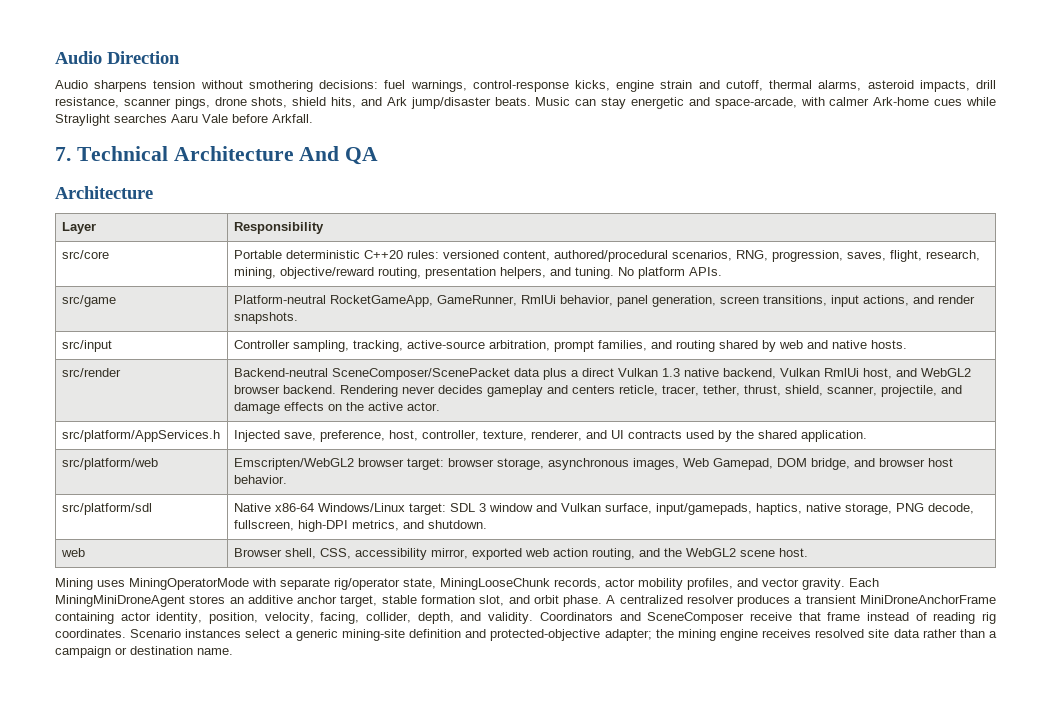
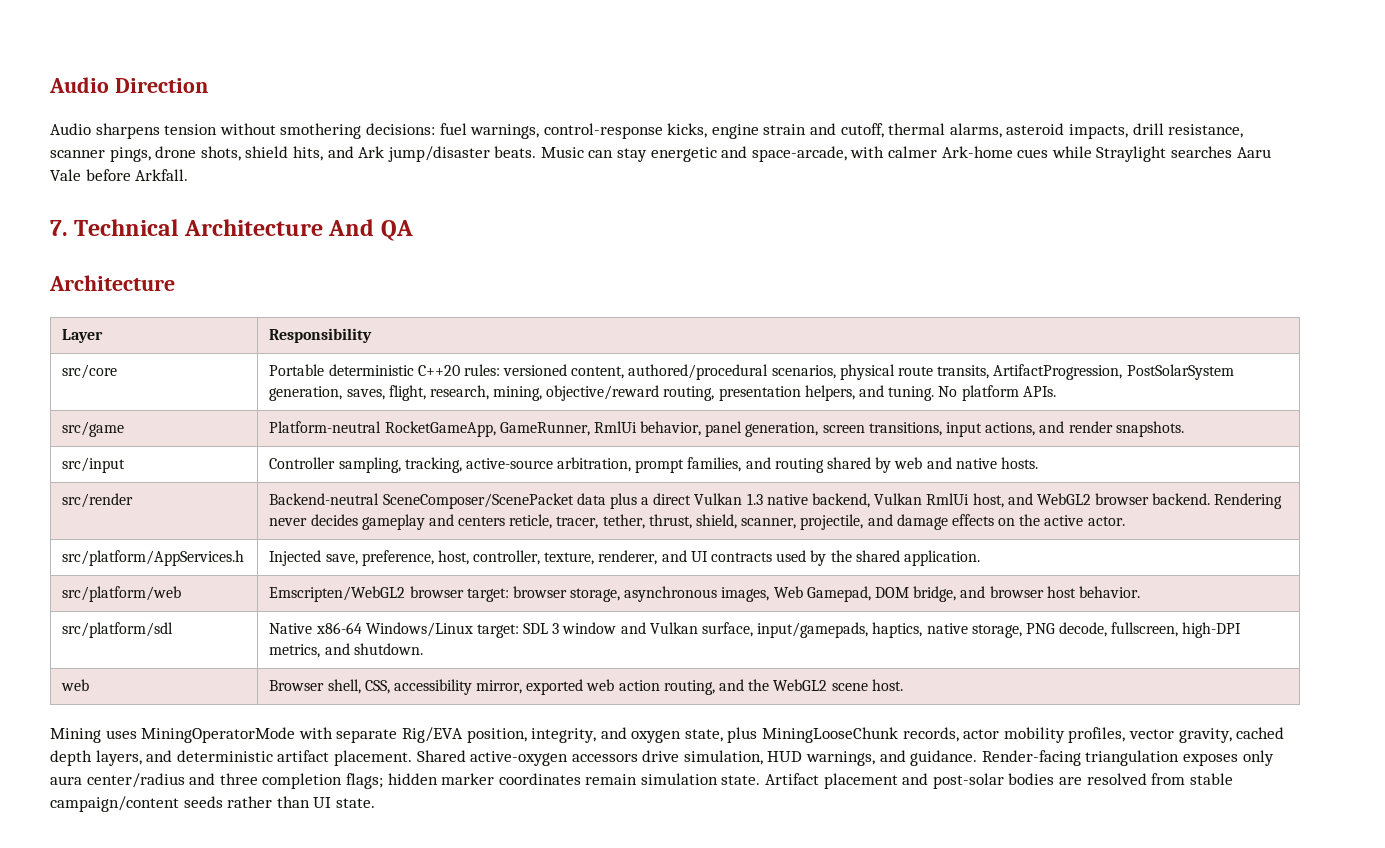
[735,250,843,262] RNG, progression, -> [839,364,1234,380] [269,386,343,401] physical route transits, ArtifactProgression, PostSolarSystem generation,
[334,578,436,590] rig/operator state, -> [401,727,758,743] Rig/EVA position, integrity, and oxygen state, plus
[737,578,879,590] [55,595,997,607] [55,612,997,624] [55,629,997,641] [55,646,233,658] and vector gravity. Each MiningMiniDroneAgent stores an additive anchor target, stable formation slot, and orbit phase. A centralized resolver produces a transient MiniDroneAnchorFrame containing actor identity, position, velocity, facing, collider, depth, and validity. Coordinators and SceneComposer receive that frame instead of reading rig coordinates. Scenario instances select a generic mining-site definition and protected-objective adapter; the mining engine receives resolved site data rather than a campaign or destination name. -> [1129,727,1285,743] [50,750,1274,766] [50,773,1233,789] [50,796,375,812] vector gravity, cached depth layers, and deterministic artifact placement. Shared active-oxygen accessors drive simulation, HUD warnings, and guidance. Render-facing triangulation exposes only aura center/radius and three completion flags; hidden marker coordinates remain simulation state. Artifact placement and post-solar bodies are resolved from stable campaign/content seeds rather than UI state.

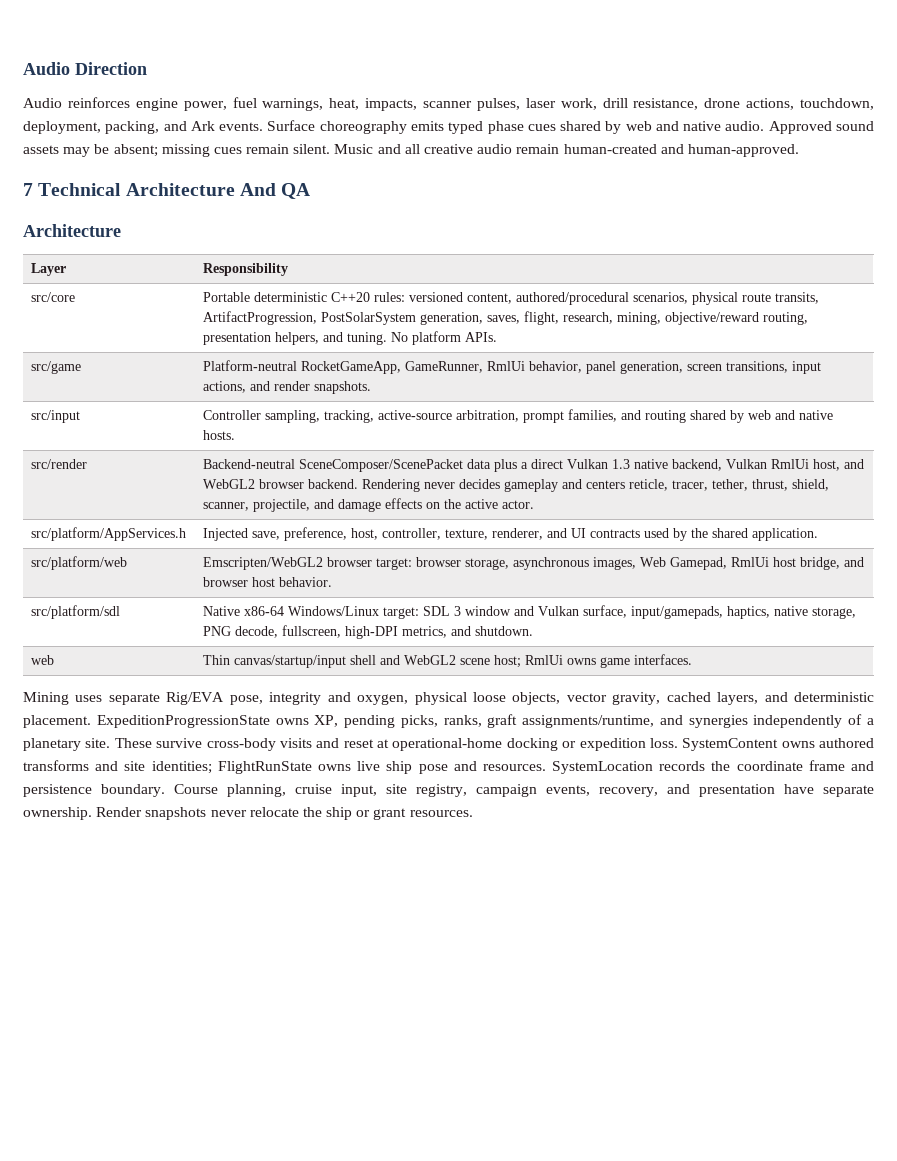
[95,123,1244,139] [50,146,1271,162] [50,169,189,181] [50,220,68,236] sharpens tension without smothering decisions: fuel warnings, control-response kicks, engine strain and cutoff, thermal alarms, asteroid impacts, drill resistance, scanner pings, drone shots, shield hits, and Ark jump/disaster beats. Music can stay energetic and space-arcade, with calmer Ark-home cues while Straylight searches Aaru Vale before Arkfall. // 7. -> [67,97,874,111] [23,120,875,134] [23,144,799,157] [23,183,33,196] reinforces engine power, fuel warnings, heat, impacts, scanner pulses, laser work, drill resistance, drone actions, touchdown, deployment, packing, and Ark events. Surface choreography emits typed phase cues shared by web and native audio. Approved sound assets may be absent; missing cues remain silent. Music and all creative audio remain human-created and human-approved. // 7
[874,587,909,598] DOM -> [731,557,797,567] RmlUi host
[269,679,903,695] [50,727,1126,743] Browser shell, CSS, accessibility mirror, exported web action routing, and the WebGL2 scene host. // Mining uses MiningOperatorMode with separate Rig/EVA position, integrity, and oxygen state, plus MiningLooseChunk records, actor mobility profiles, -> [203,654,693,668] [23,692,561,705] Thin canvas/startup/input shell and WebGL2 scene host; RmlUi owns game interfaces. // Mining uses separate Rig/EVA pose, integrity and oxygen, physical loose objects,
[50,750,92,766] depth -> (711, 697) none
[277,750,1274,766] [50,773,1233,789] [50,796,375,812] artifact placement. Shared active-oxygen accessors drive simulation, HUD warnings, and guidance. Render-facing triangulation exposes only aura center/radius and three completion flags; hidden marker coordinates remain simulation state. Artifact placement and post-solar bodies are resolved from stable campaign/content seeds rather than UI state. -> [23,714,874,728] [23,738,874,751] [23,760,874,774] [23,784,874,797] [23,807,473,820] placement. ExpeditionProgressionState owns XP, pending picks, ranks, graft assignments/runtime, and synergies independently of a planetary site. These survive cross-body visits and reset at operational-home docking or expedition loss. SystemContent owns authored transforms and site identities; FlightRunState owns live ship pose and resources. SystemLocation records the coordinate frame and persistence boundary. Course planning, cruise input, site registry, campaign events, recovery, and presentation have separate ownership. Render snapshots never relocate the ship or grant resources.

